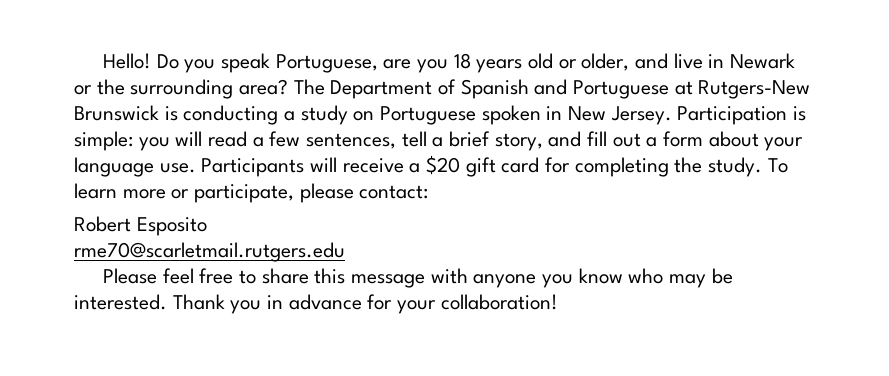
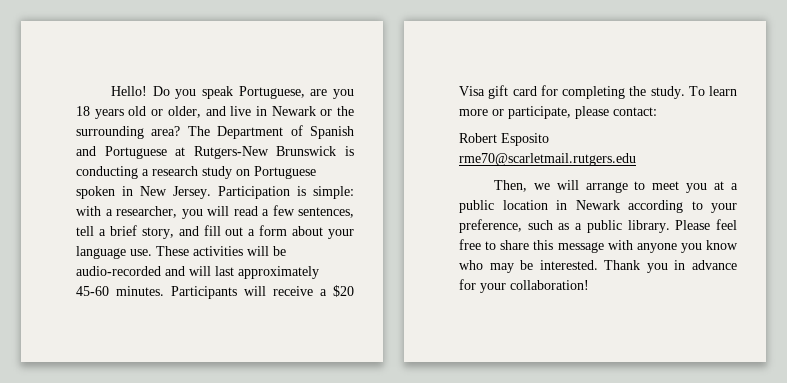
(296, 116) none -> [152,166,198,176] research
(133, 141) none -> [76,206,177,218] with a researcher,
(196, 168) none -> [156,246,286,256] [76,266,319,279] [76,286,164,296] These activities will be audio-recorded and will last approximately 45-60 minutes.
(461, 165) none -> [459,86,485,96] Visa
(345, 252) none -> [493,180,738,193] [459,200,737,213] [459,219,670,233] Then, we will arrange to meet you at a public location in Newark according to your preference, such as a public library.

